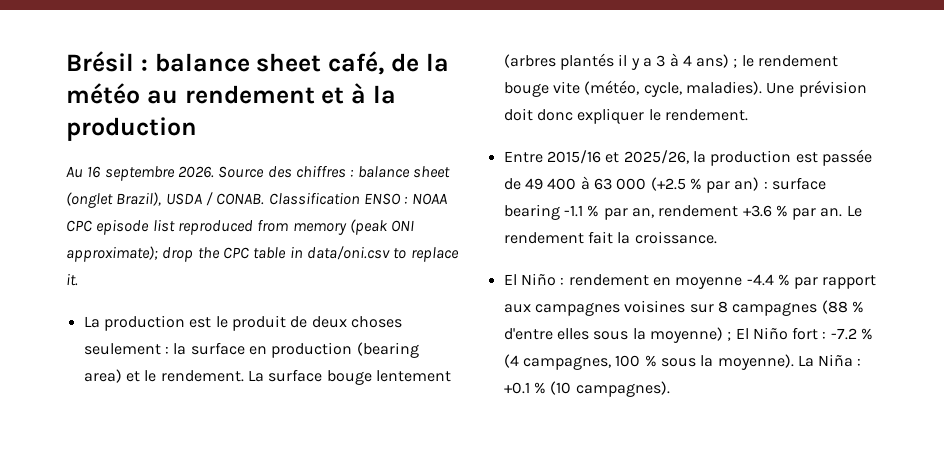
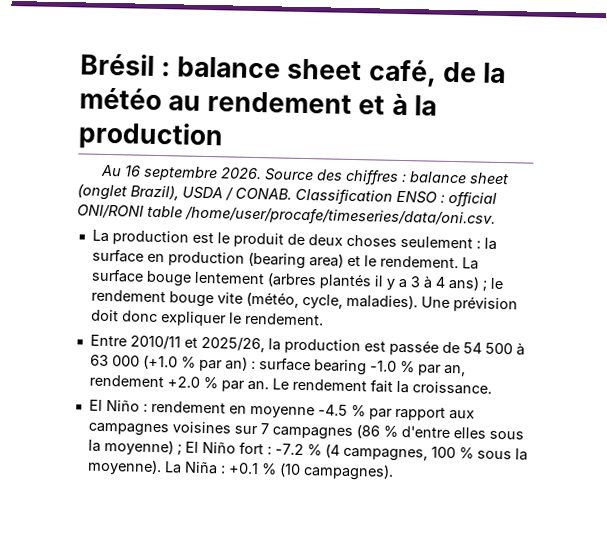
[411,193,447,205] [66,219,415,235] [66,246,459,262] [66,273,78,286] NOAA CPC episode list reproduced from memory (peak ONI approximate); drop the CPC table in data/oni.csv to replace it. -> [448,190,497,208] [77,204,496,228] official ONI/RONI table /home/user/procafe/timeseries/data/oni.csv.
[546,150,601,164] 2015/16 -> [129,335,181,350] 2010/11
[524,178,577,190] 49 400 -> [462,342,513,355] 54 500
[650,177,686,191] (+2.5 -> [142,354,178,370] (+1.0
[563,205,583,217] -1.1 -> [369,360,397,372] -1.0
[742,205,772,217] +3.6 -> [166,376,200,388] +2.0
[746,274,774,286] -4.4 -> [317,404,348,416] -4.5
[717,300,848,316] 8 campagnes (88 -> [259,423,380,441] 7 campagnes (86

